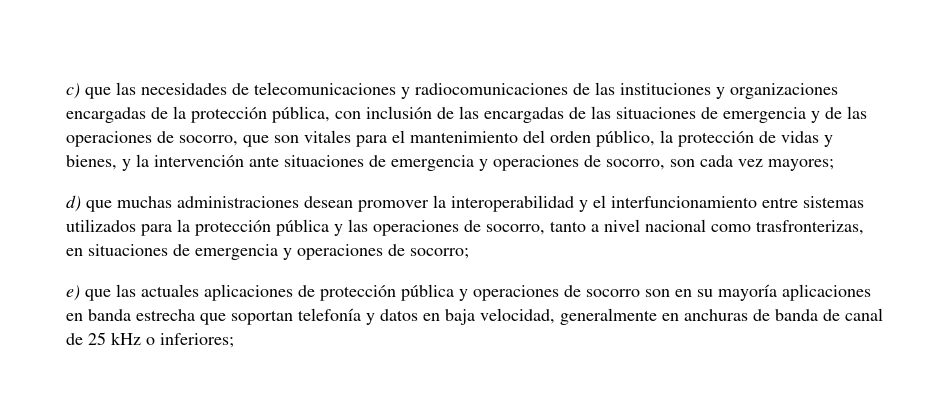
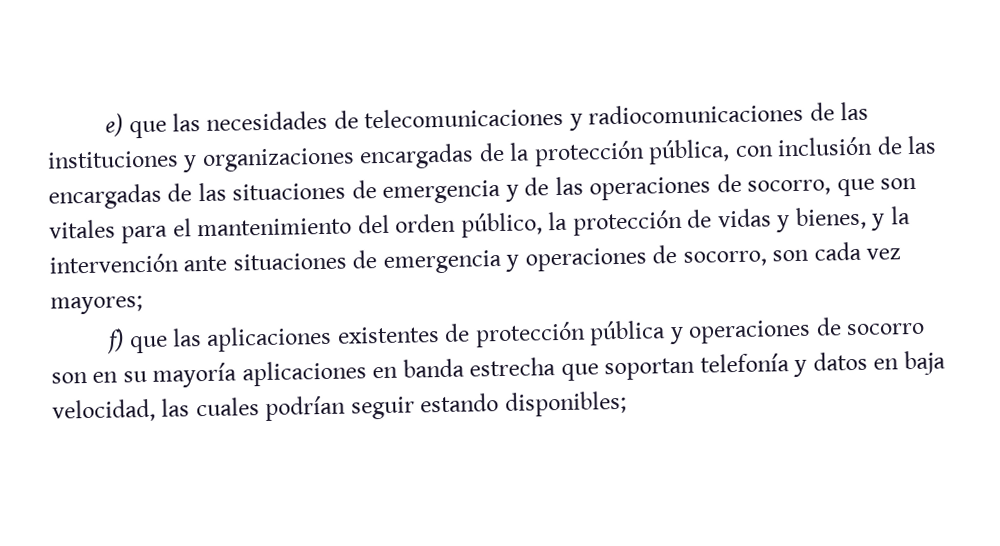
[66,83,80,99] c) -> [105,113,124,137] e)
[66,195,864,212] [66,219,864,236] [66,244,469,260] [66,284,293,301] d) que muchas administraciones desean promover la interoperabilidad y el interfuncionamiento entre sistemas utilizados para la protección pública y las operaciones de socorro, tanto a nivel nacional como trasfronterizas, en situaciones de emergencia y operaciones de socorro; // e) que las actuales aplicaciones -> [106,325,440,354] f) que las aplicaciones existentes
[560,308,883,325] [66,332,234,348] generalmente en anchuras de banda de canal de 25 kHz o inferiores; -> [161,390,627,421] las cuales podrían seguir estando disponibles;

